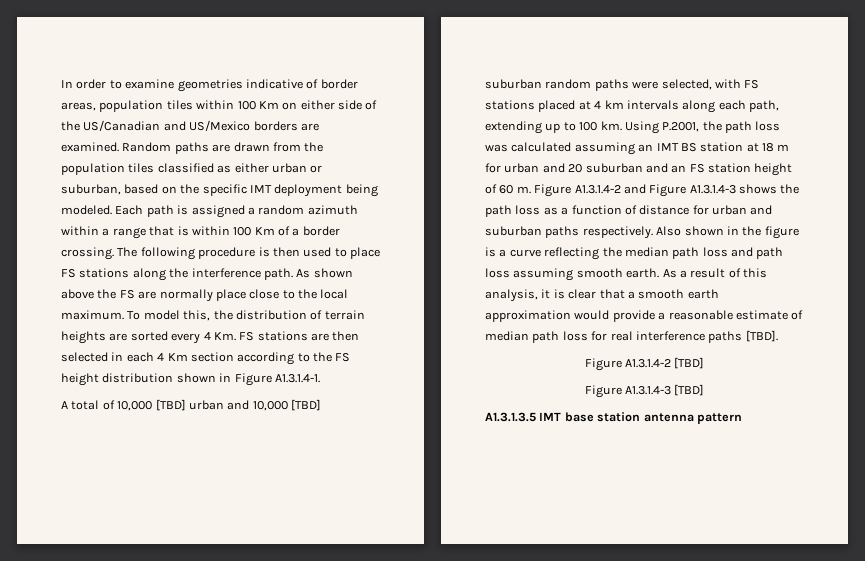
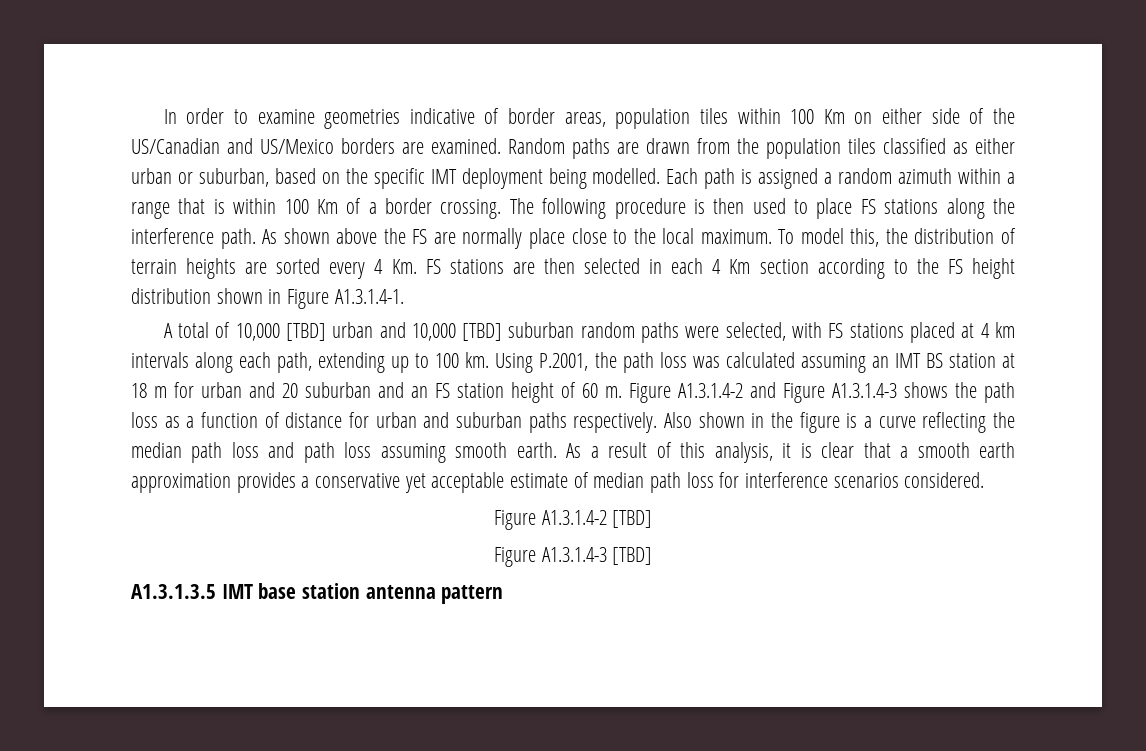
[61,205,112,215] modeled. -> [592,168,661,184] modelled.
[574,310,733,322] would provide a reasonable -> [236,472,505,493] provides a conservative yet acceptable
[610,330,778,343] real interference paths [TBD]. -> [745,472,985,488] interference scenarios considered.

